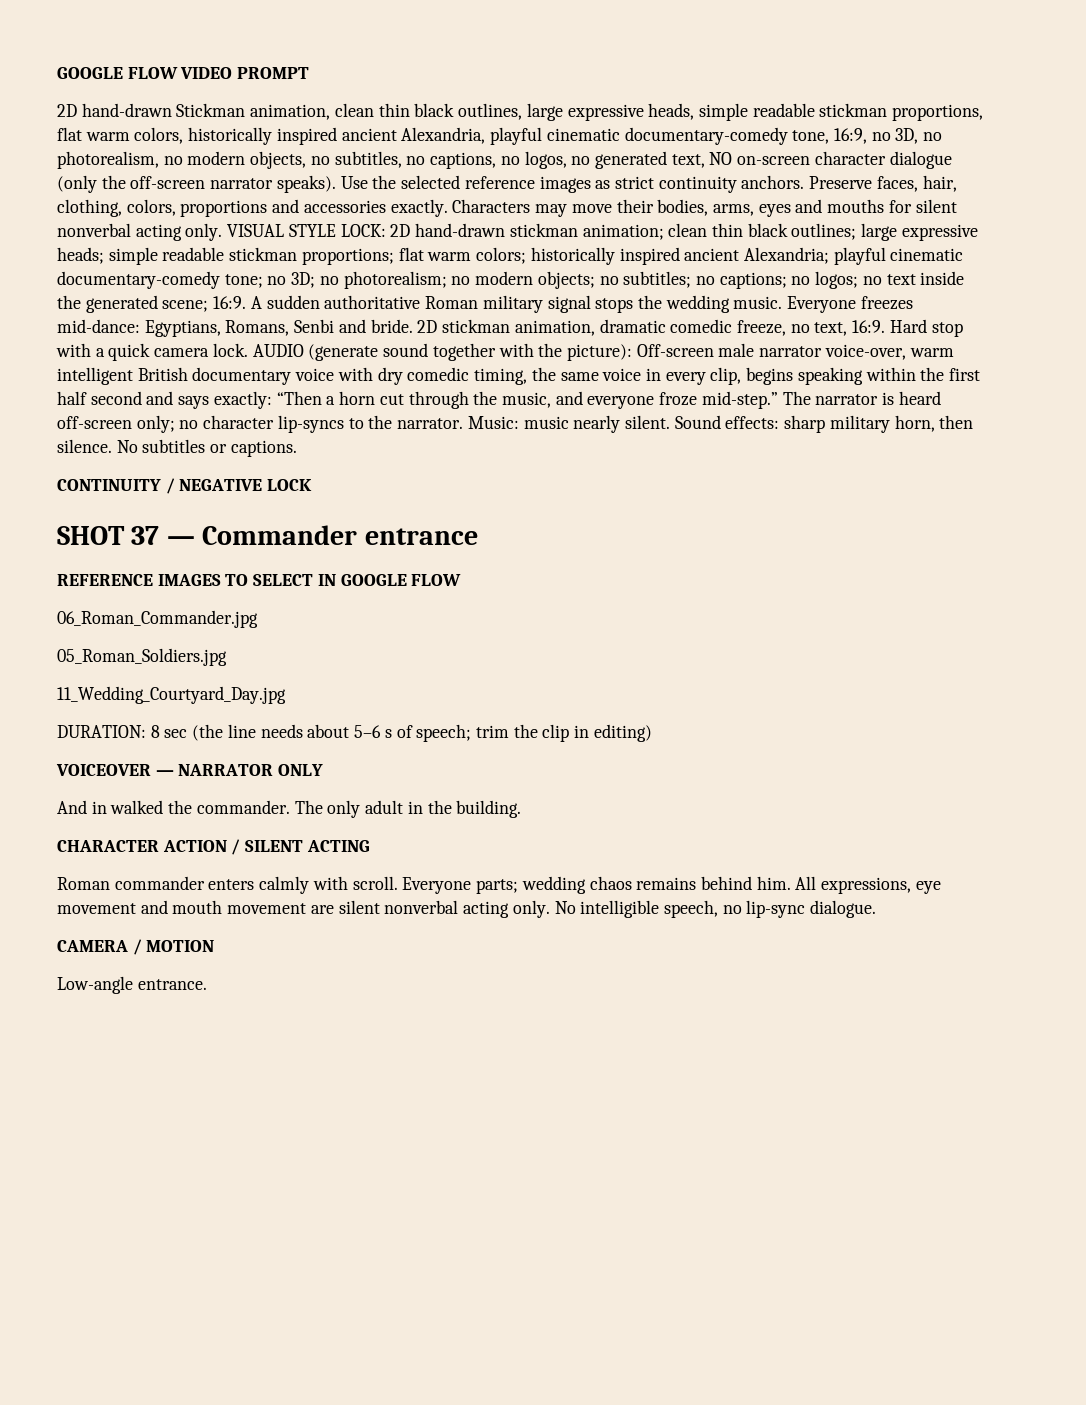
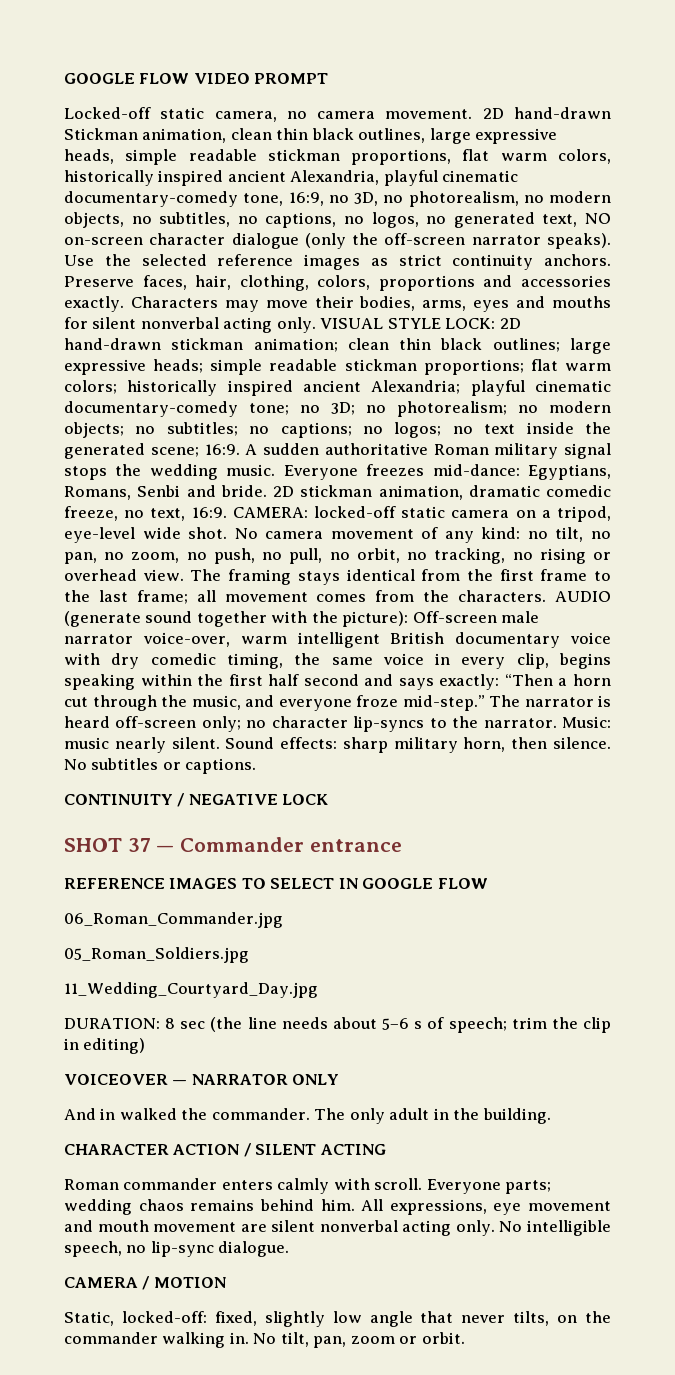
(310, 73) none -> [64,107,473,122] Locked-off static camera, no camera movement.
[889,319,963,337] [56,343,248,361] Hard stop with a quick camera lock. -> [232,506,611,522] [64,527,611,543] [64,548,611,564] [64,569,611,585] [64,590,547,604] CAMERA: locked-off static camera on a tripod, eye-level wide shot. No camera movement of any kind: no tilt, no pan, no zoom, no push, no pull, no orbit, no tracking, no rising or overhead view. The framing stays identical from the first frame to the last frame; all movement comes from the characters.
[57,976,207,994] Low-angle entrance. -> [64,1311,611,1327] [64,1332,465,1348] Static, locked-off: fixed, slightly low angle that never tilts, on the commander walking in. No tilt, pan, zoom or orbit.

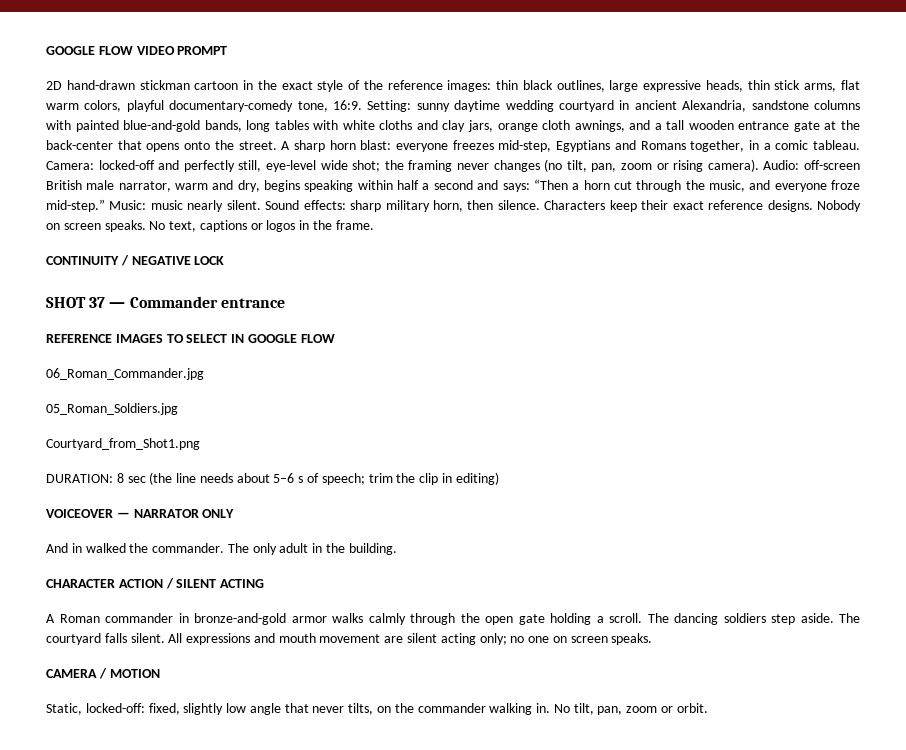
[64,107,611,122] [64,128,272,143] Locked-off static camera, no camera movement. 2D hand-drawn Stickman animation, clean -> [46,80,492,92] 2D hand-drawn stickman cartoon in the exact style of the reference images:
[125,149,611,165] [64,170,519,186] [64,191,611,207] [64,212,612,228] [64,233,611,249] [64,254,611,270] [64,275,611,291] [64,296,612,312] [64,317,521,333] [64,338,611,354] [64,359,612,375] [64,380,611,396] [64,401,611,417] [64,422,611,438] [64,443,611,459] [64,464,612,480] [64,485,611,500] [64,506,611,522] [64,527,611,543] [64,548,611,564] [64,569,611,585] [64,590,612,604] [64,611,540,627] [64,632,611,648] [64,653,612,669] [64,674,500,690] simple readable stickman proportions, flat warm colors, historically inspired ancient Alexandria, playful cinematic documentary-comedy tone, 16:9, no 3D, no photorealism, no modern objects, no subtitles, no captions, no logos, no generated text, NO on-screen character dialogue (only the off-screen narrator speaks). Use the selected reference images as strict continuity anchors. Preserve faces, hair, clothing, colors, proportions and accessories exactly. Characters may move their bodies, arms, eyes and mouths for silent nonverbal acting only. VISUAL STYLE LOCK: 2D hand-drawn stickman animation; clean thin black outlines; large expressive heads; simple readable stickman proportions; flat warm colors; historically inspired ancient Alexandria; playful cinematic documentary-comedy tone; no 3D; no photorealism; no modern objects; no subtitles; no captions; no logos; no text inside the generated scene; 16:9. A sudden authoritative Roman military signal stops the wedding music. Everyone freezes mid-dance: Egyptians, Romans, Senbi and bride. 2D stickman animation, dramatic comedic freeze, no text, 16:9. CAMERA: locked-off static camera on a tripod, eye-level wide shot. No camera movement of any kind: no tilt, no pan, no zoom, no push, no pull, no orbit, no tracking, no rising or overhead view. The framing stays identical from the first frame to the last frame; all movement comes from the characters. AUDIO (generate sound together with the picture): Off-screen male narrator voice-over, warm intelligent British documentary voice with dry comedic timing, the same voice in every clip, begins speaking within the first half second and says exactly: -> [747,80,861,92] [46,100,860,112] [46,120,860,132] [46,140,861,152] [46,159,861,172] [46,180,530,192] thin stick arms, flat warm colors, playful documentary-comedy tone, 16:9. Setting: sunny daytime wedding courtyard in ancient Alexandria, sandstone columns with painted blue-and-gold bands, long tables with white cloths and clay jars, orange cloth awnings, and a tall wooden entrance gate at the back-center that opens onto the street. A sharp horn blast: everyone freezes mid-step, Egyptians and Romans together, in a comic tableau. Camera: locked-off and perfectly still, eye-level wide shot; the framing never changes (no tilt, pan, zoom or rising camera). Audio: off-screen British male narrator, warm and dry, begins speaking within half a second and says:
[488,695,611,707] [64,716,557,732] The narrator is heard off-screen only; no character lip-syncs to the narrator. -> (105, 205) none
[64,758,257,774] No subtitles or captions. -> [544,200,862,212] [46,220,374,232] Characters keep their exact reference designs. Nobody on screen speaks. No text, captions or logos in the frame.
[64,982,318,998] 11_Wedding_Courtyard_Day.jpg -> [46,438,200,450] Courtyard_from_Shot1.png
(386, 1149) none -> [46,614,55,623] A
[221,1178,552,1194] [64,1199,611,1215] enters calmly with scroll. Everyone parts; wedding chaos remains behind him. All expressions, eye movement -> [178,613,860,625] [46,633,251,645] in bronze-and-gold armor walks calmly through the open gate holding a scroll. The dancing soldiers step aside. The courtyard falls silent. All expressions
[319,1220,611,1236] [64,1241,290,1257] nonverbal acting only. No intelligible speech, no lip-sync dialogue. -> [440,633,653,645] acting only; no one on screen speaks.

